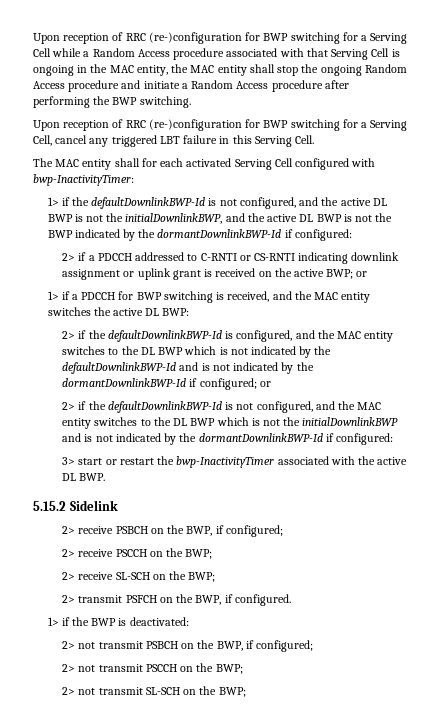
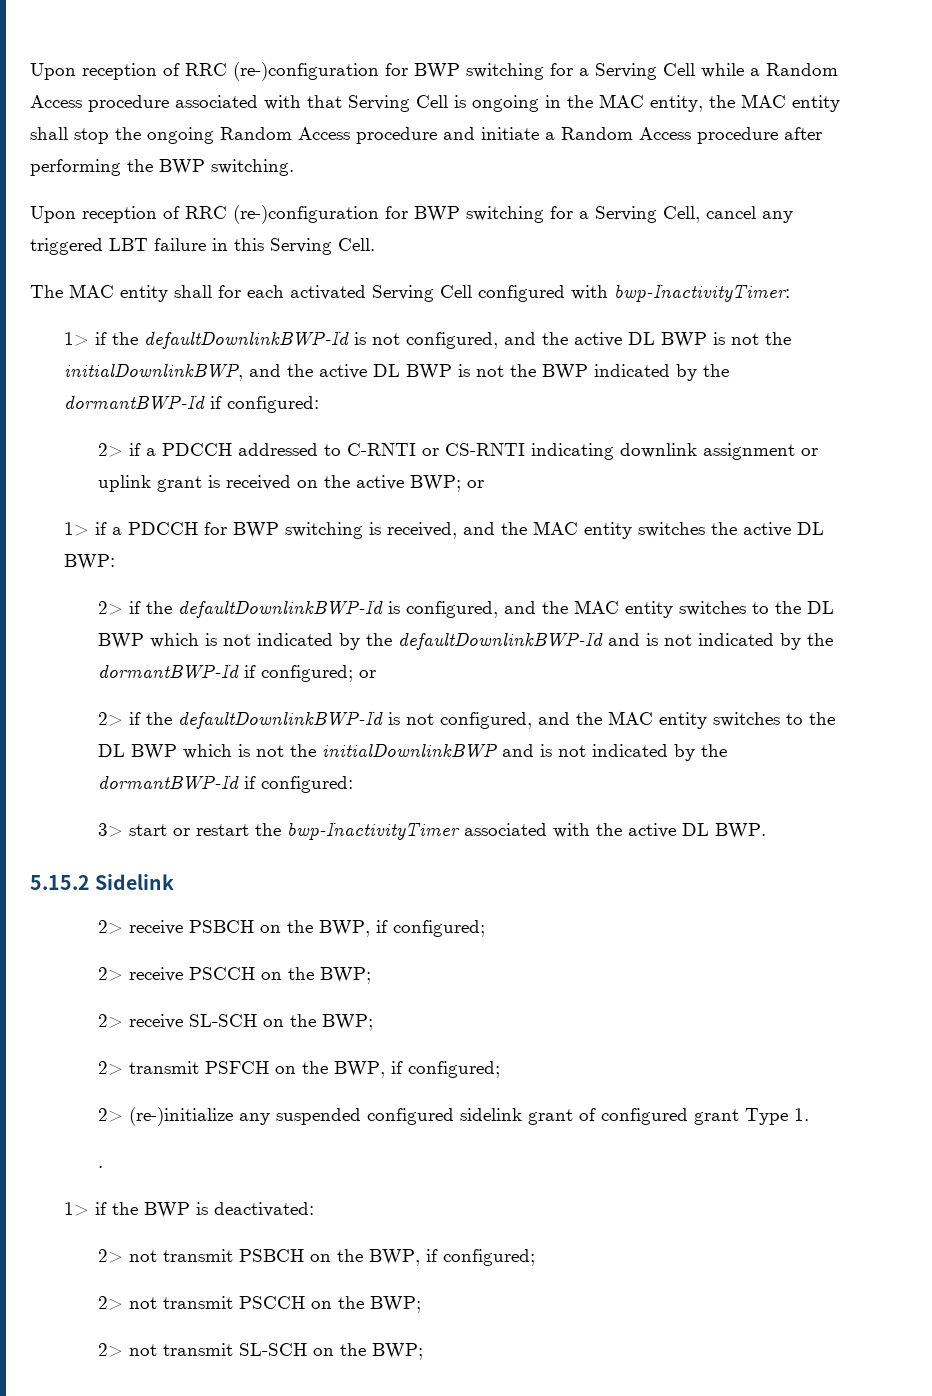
[157,229,282,238] dormantDownlinkBWP-Id -> [63,395,205,410] dormantBWP-Id
[62,378,187,387] dormantDownlinkBWP-Id -> [97,664,239,679] dormantBWP-Id
[198,433,323,442] dormantDownlinkBWP-Id -> [97,775,239,790] dormantBWP-Id
[234,594,291,606] configured. -> [407,1061,500,1078] [97,1107,809,1126] [97,1166,103,1168] configured; // 2> (re-)initialize any suspended configured sidelink grant of configured grant Type 1. // .

